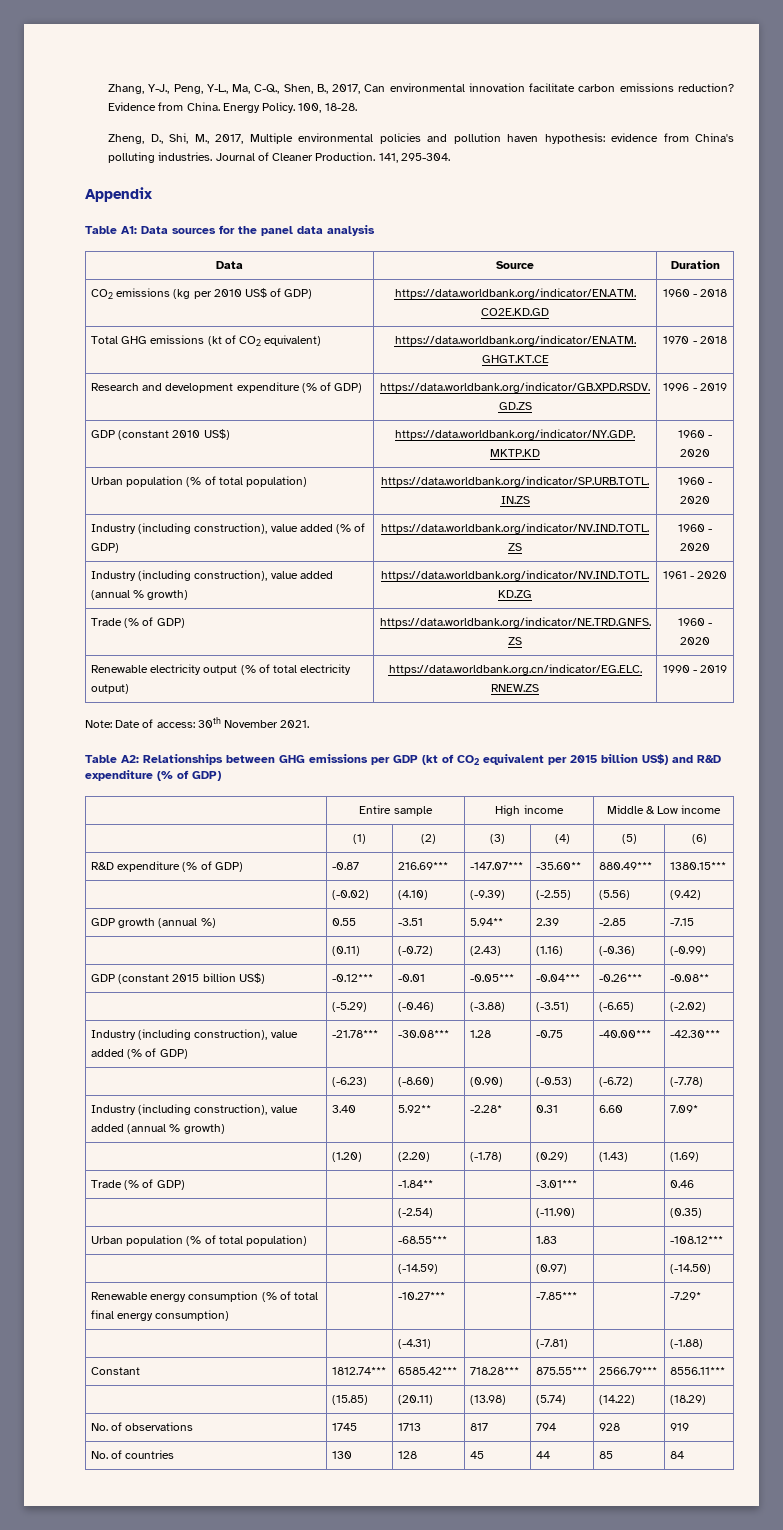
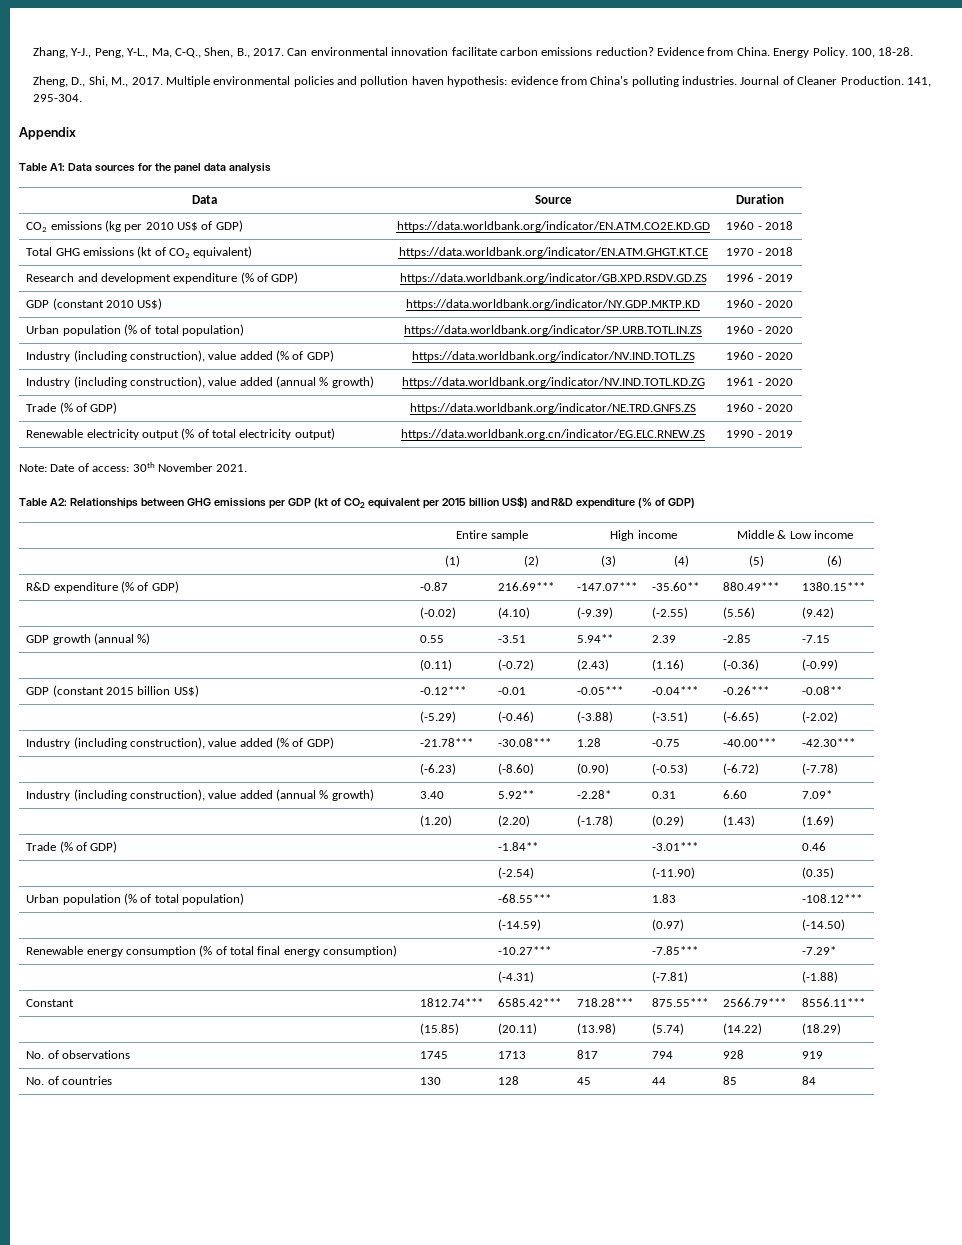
[332,84,361,94] 2017, -> [253,48,285,56] 2017.
[215,134,244,144] 2017, -> [131,77,163,85] 2017.

